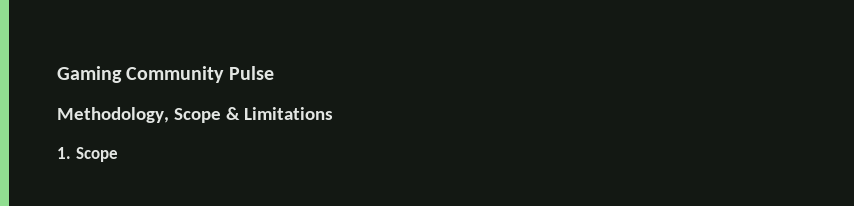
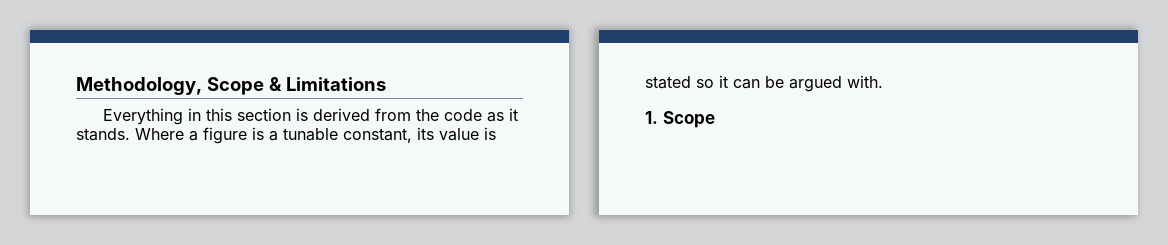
[57,66,274,83] Gaming Community Pulse // -> (76, 86) none
(334, 113) none -> [103,108,519,125] [76,127,496,144] [645,75,883,92] // Everything in this section is derived from the code as it stands. Where a figure is a tunable constant, its value is stated so it can be argued with.

